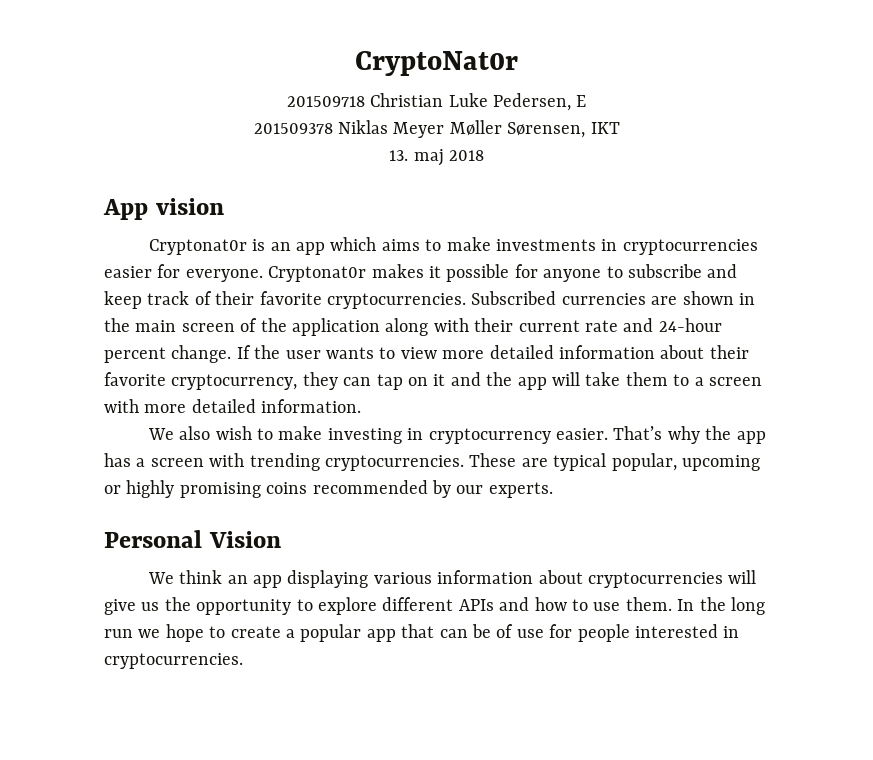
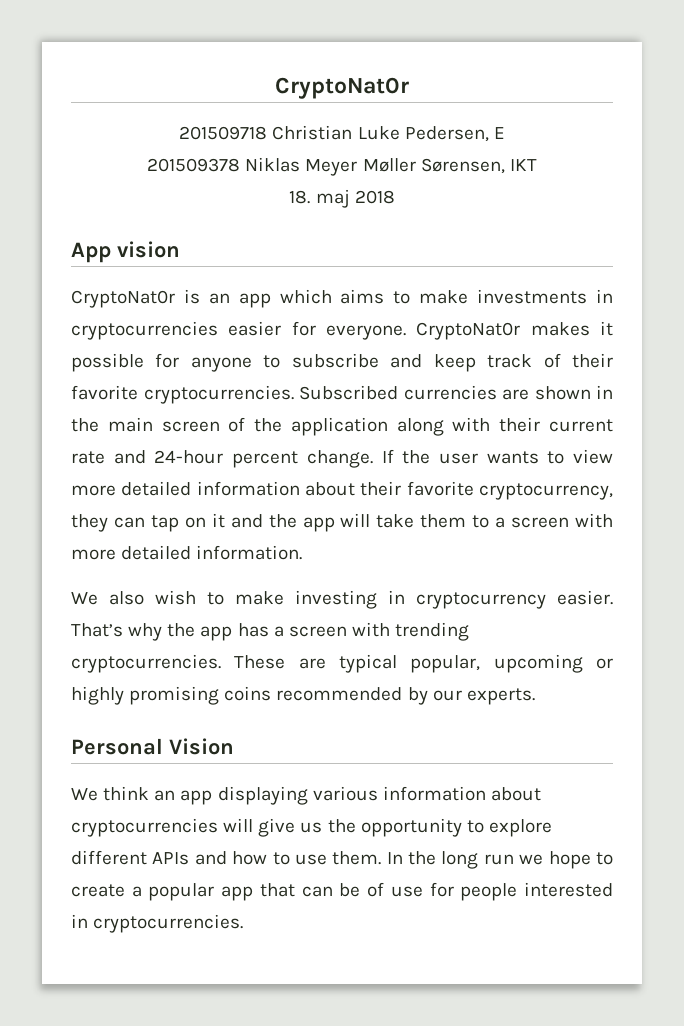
[389,150,409,161] 13. -> [289,190,311,204] 18.
[148,239,247,255] Cryptonat0r -> [71,290,175,308] CryptoNat0r
[268,266,367,282] Cryptonat0r -> [416,322,521,340] CryptoNat0r

